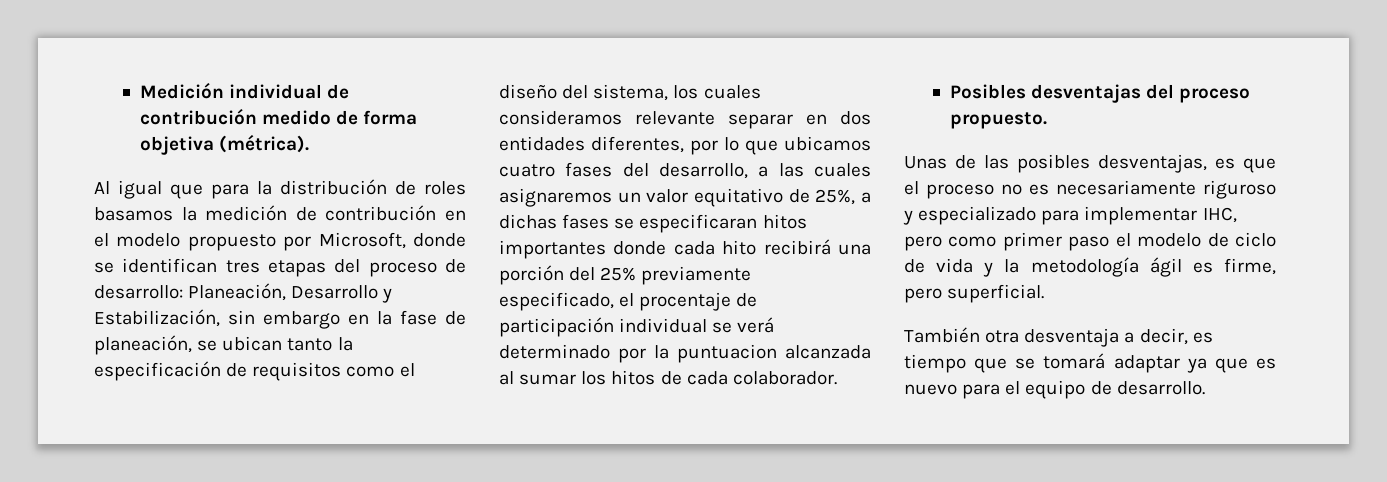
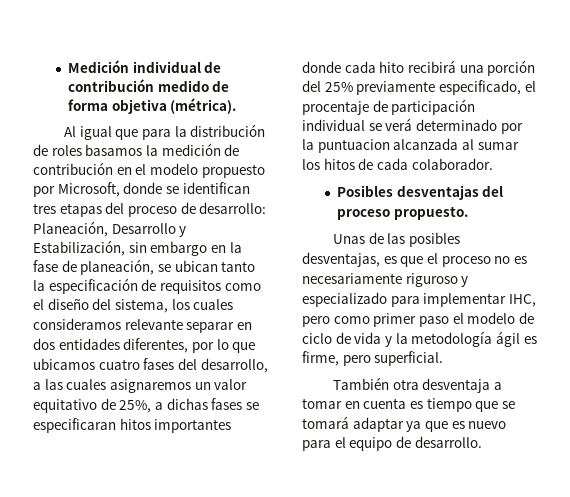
[1139,328,1188,345] decir, -> [302,398,407,409] tomar en cuenta

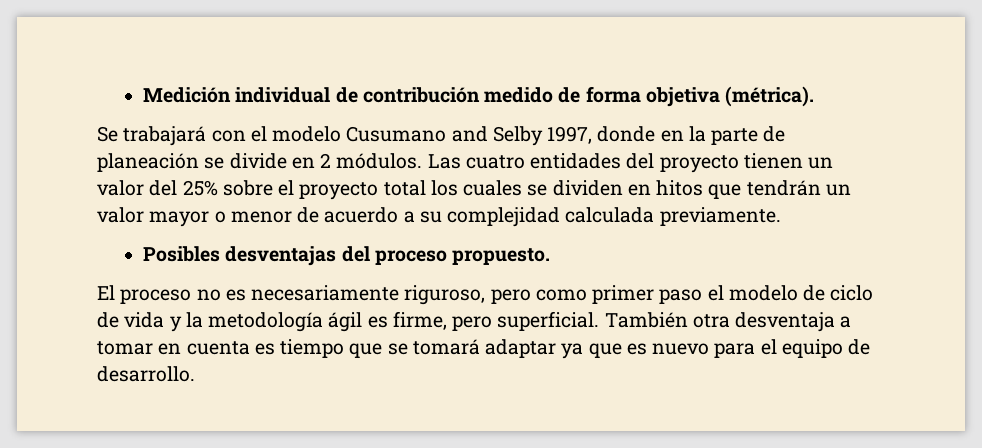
[64,124,266,140] [33,143,240,156] [33,162,265,178] [33,182,250,197] [33,202,267,217] [33,221,187,237] [33,240,242,256] [33,259,256,275] [33,278,261,294] [33,298,234,313] [33,318,252,333] [33,338,256,353] [33,358,268,373] [33,379,248,393] [33,398,259,413] [33,418,232,433] [302,60,536,76] [302,80,536,95] [302,99,476,115] [302,118,523,134] [302,138,519,153] [302,158,493,170] Al igual que para la distribución de roles basamos la medición de contribución en el modelo propuesto por Microsoft, donde se identifican tres etapas del proceso de desarrollo: Planeación, Desarrollo y Estabilización, sin embargo en la fase de planeación, se ubican tanto la especificación de requisitos como el diseño del sistema, los cuales consideramos relevante separar en dos entidades diferentes, por lo que ubicamos cuatro fases del desarrollo, a las cuales asignaremos un valor equitativo de 25%, a dichas fases se especificaran hitos importantes donde cada hito recibirá una porción del 25% previamente especificado, el procentaje de participación individual se verá determinado por la puntuacion alcanzada al sumar los hitos de cada colaborador. -> [97,126,786,146] [97,153,834,173] [97,180,851,200] [97,207,781,227] Se trabajará con el modelo Cusumano and Selby 1997, donde en la parte de planeación se divide en 2 módulos. Las cuatro entidades del proyecto tienen un valor del 25% sobre el proyecto total los cuales se dividen en hitos que tendrán un valor mayor o menor de acuerdo a su complejidad calculada previamente.
[333,232,461,247] [302,252,527,267] [302,273,469,287] [302,292,536,307] Unas de las posibles desventajas, es que el proceso no es necesariamente riguroso y especializado para implementar IHC, -> [97,285,486,305] El proceso no es necesariamente riguroso,
(444, 358) // -> (600, 321) none

